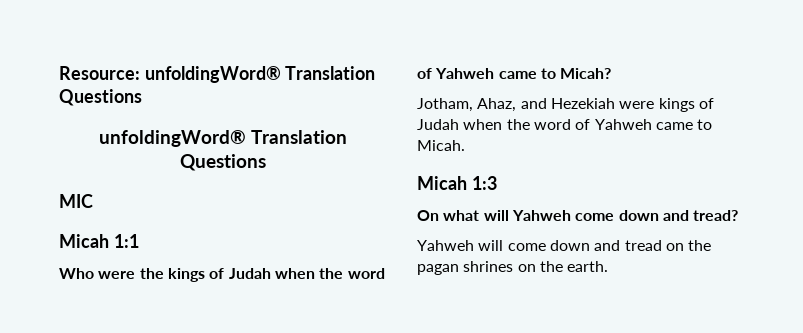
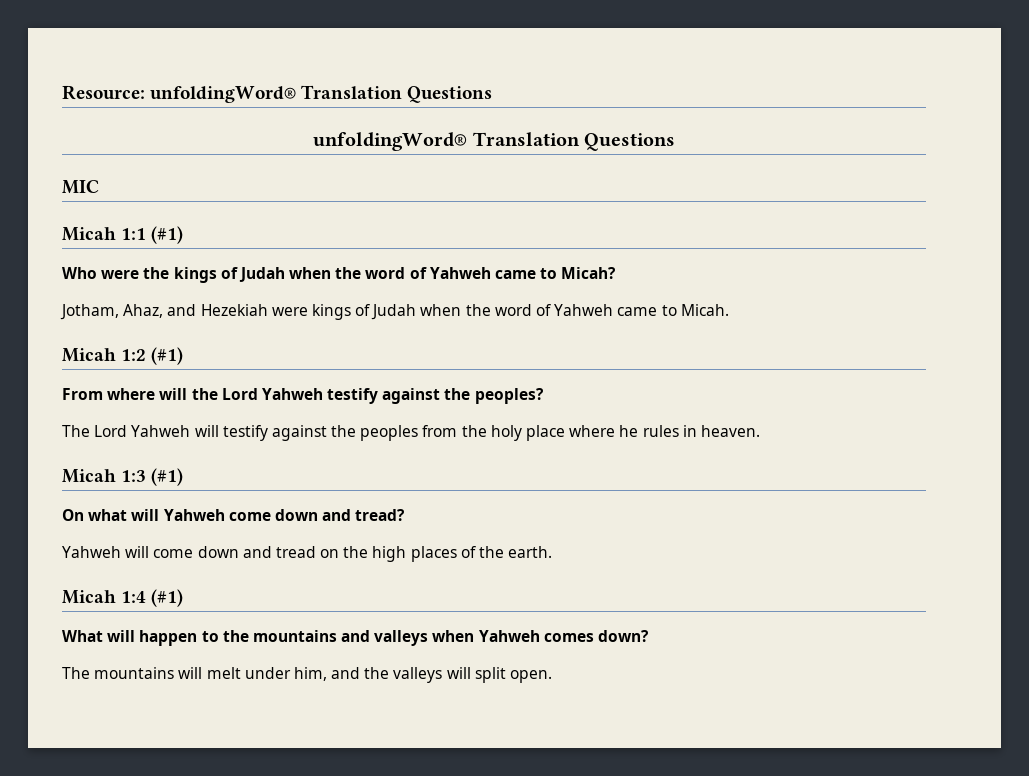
(139, 241) none -> [151,226,184,244] (#1)
(465, 145) none -> [62,347,184,365] [62,388,544,404] [62,425,760,441] // Micah 1:2 (#1) // From where will the Lord Yahweh testify against the peoples? // The Lord Yahweh will testify against the peoples from the holy place where he rules in heaven.
(497, 183) none -> [151,468,184,486] (#1)
[417,261,536,275] pagan shrines on -> [372,546,476,562] high places of
(609, 266) none -> [62,589,184,607] [62,630,650,646] [62,667,553,683] // Micah 1:4 (#1) // What will happen to the mountains and valleys when Yahweh comes down? // The mountains will melt under him, and the valleys will split open.

